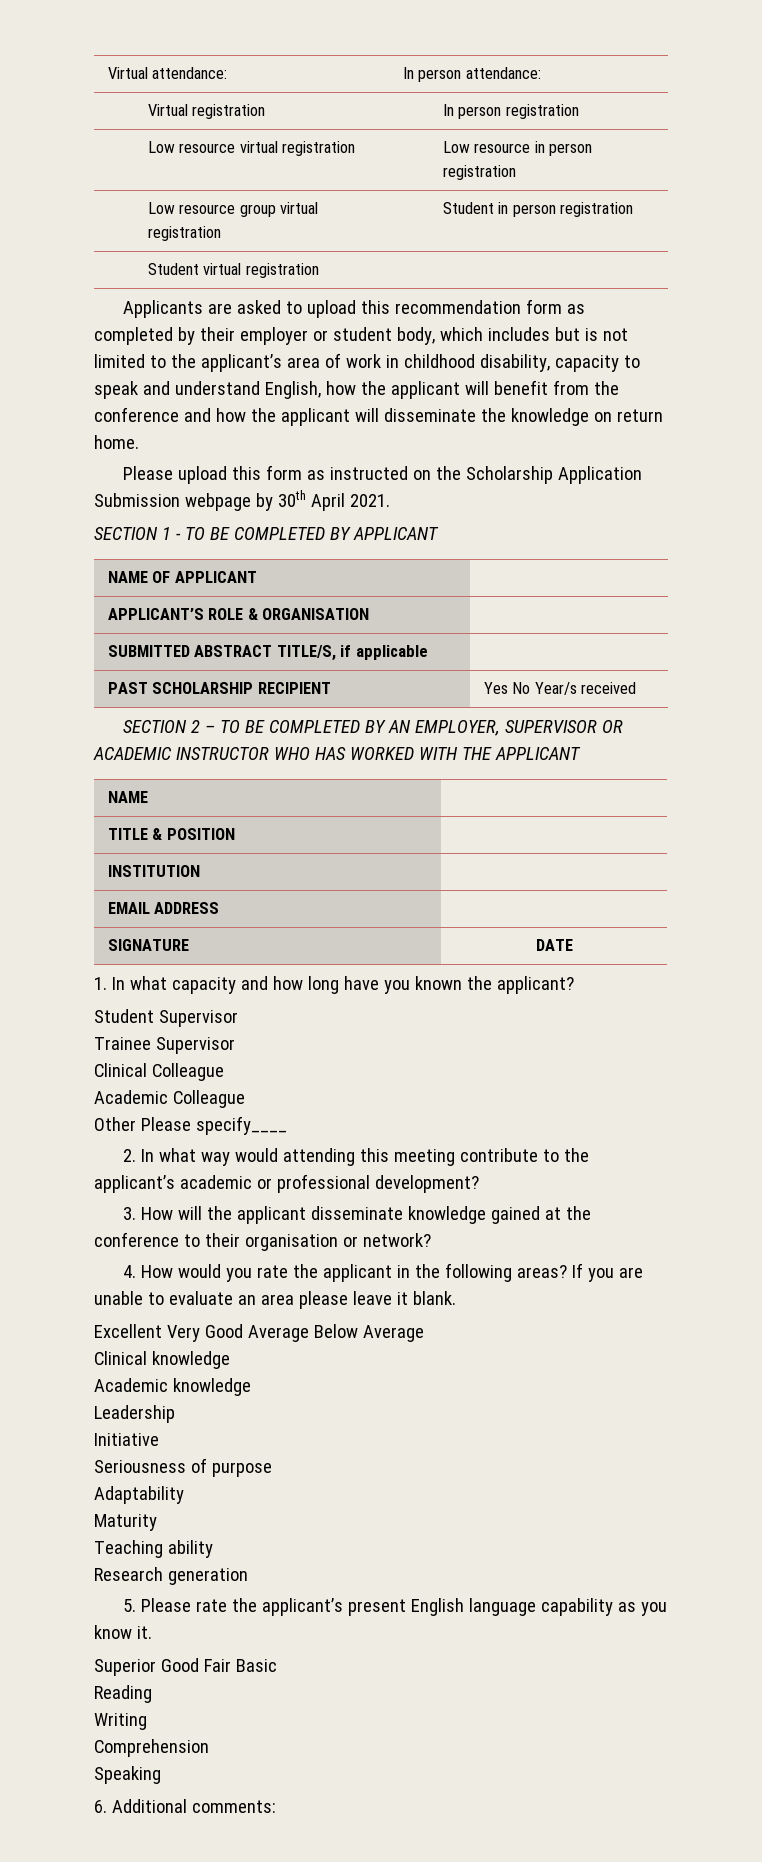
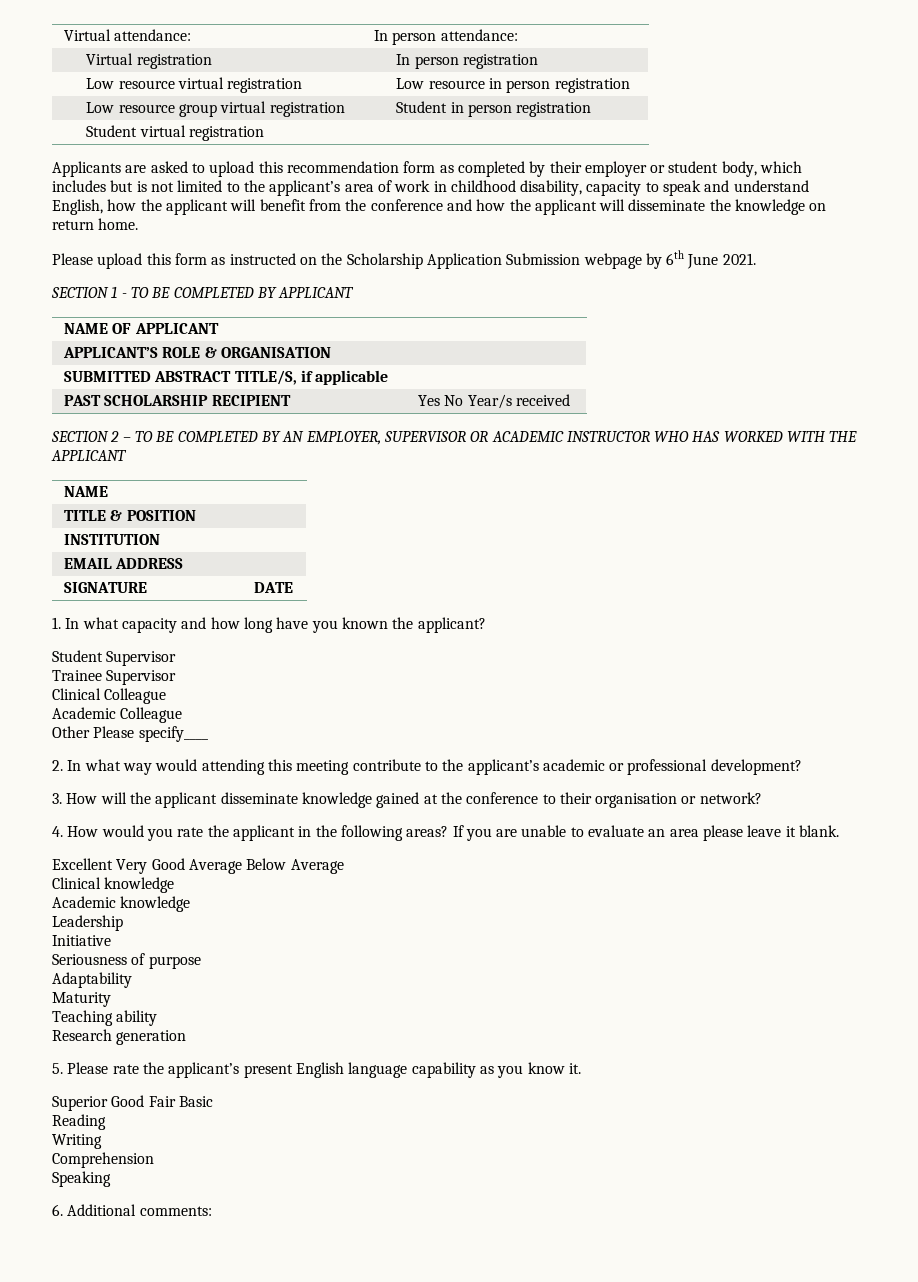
[277,490,345,511] 30th April -> [666,250,719,269] 6th June

